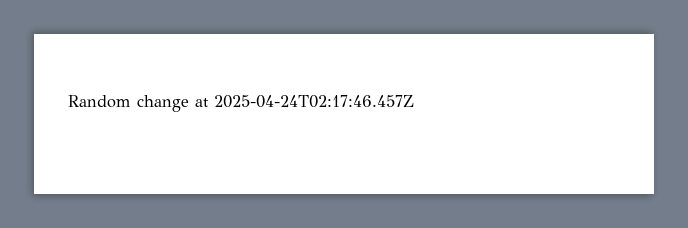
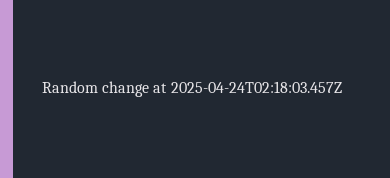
[214,95,414,108] 2025-04-24T02:17:46.457Z -> [170,81,342,93] 2025-04-24T02:18:03.457Z

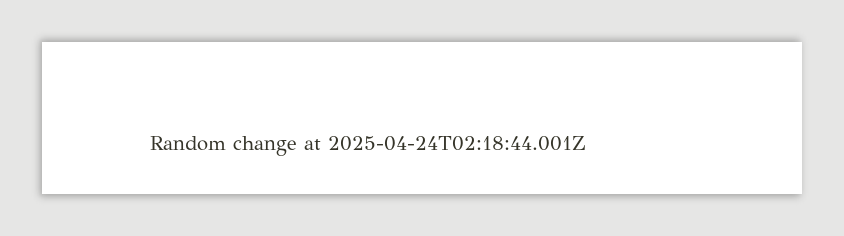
[170,81,342,93] 2025-04-24T02:18:03.457Z -> [328,136,585,151] 2025-04-24T02:18:44.001Z

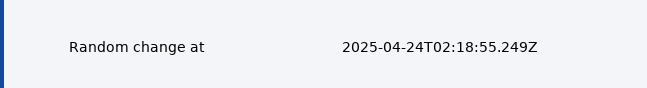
[328,136,585,151] 2025-04-24T02:18:44.001Z -> [342,42,538,52] 2025-04-24T02:18:55.249Z

